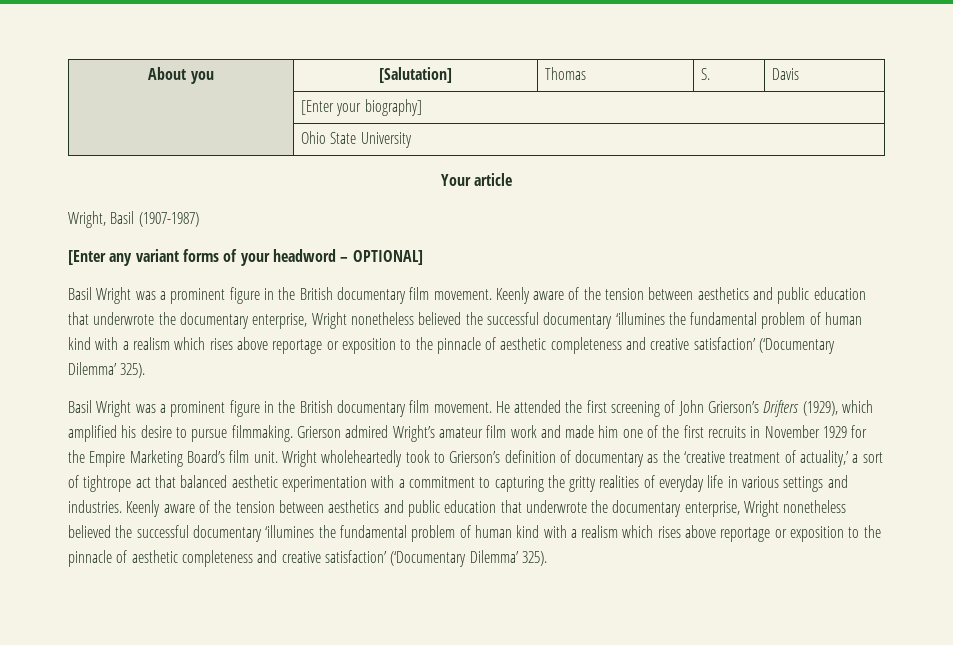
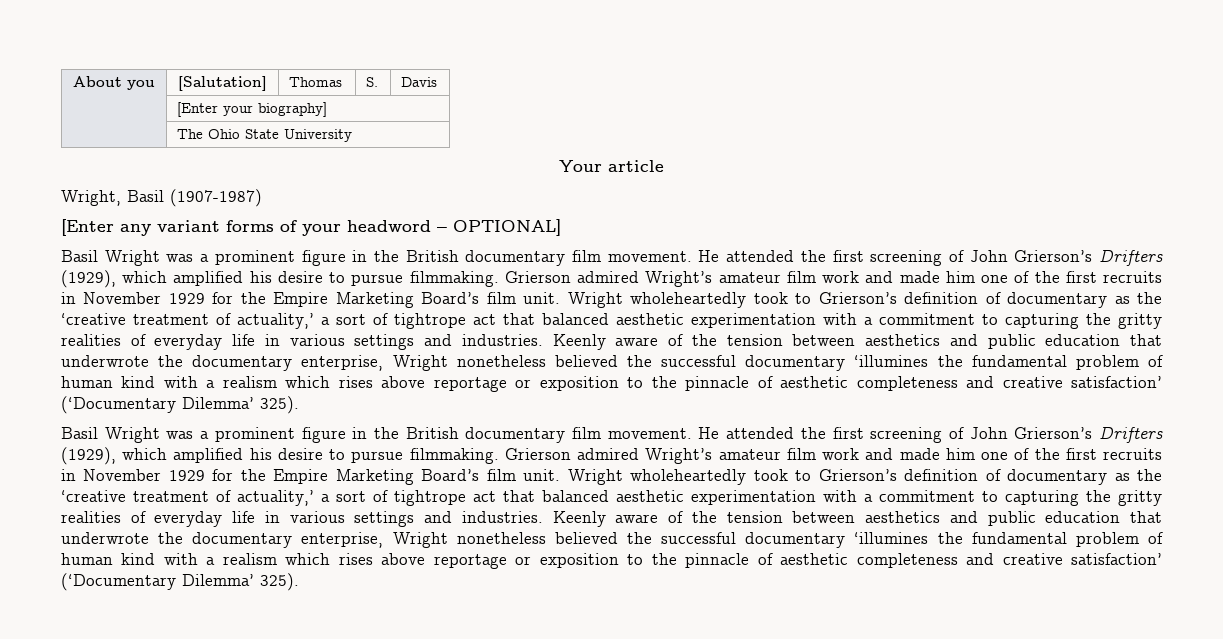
(422, 107) none -> [177,129,204,139] The
(492, 294) none -> [698,249,1164,266] [61,270,1162,288] [61,292,1162,308] [61,313,1162,329] [61,334,543,350] He attended the first screening of John Grierson’s Drifters (1929), which amplified his desire to pursue filmmaking. Grierson admired Wright’s amateur film work and made him one of the first recruits in November 1929 for the Empire Marketing Board’s film unit. Wright wholeheartedly took to Grierson’s definition of documentary as the ‘creative treatment of actuality,’ a sort of tightrope act that balanced aesthetic experimentation with a commitment to capturing the gritty realities of everyday life in various settings and industries.

